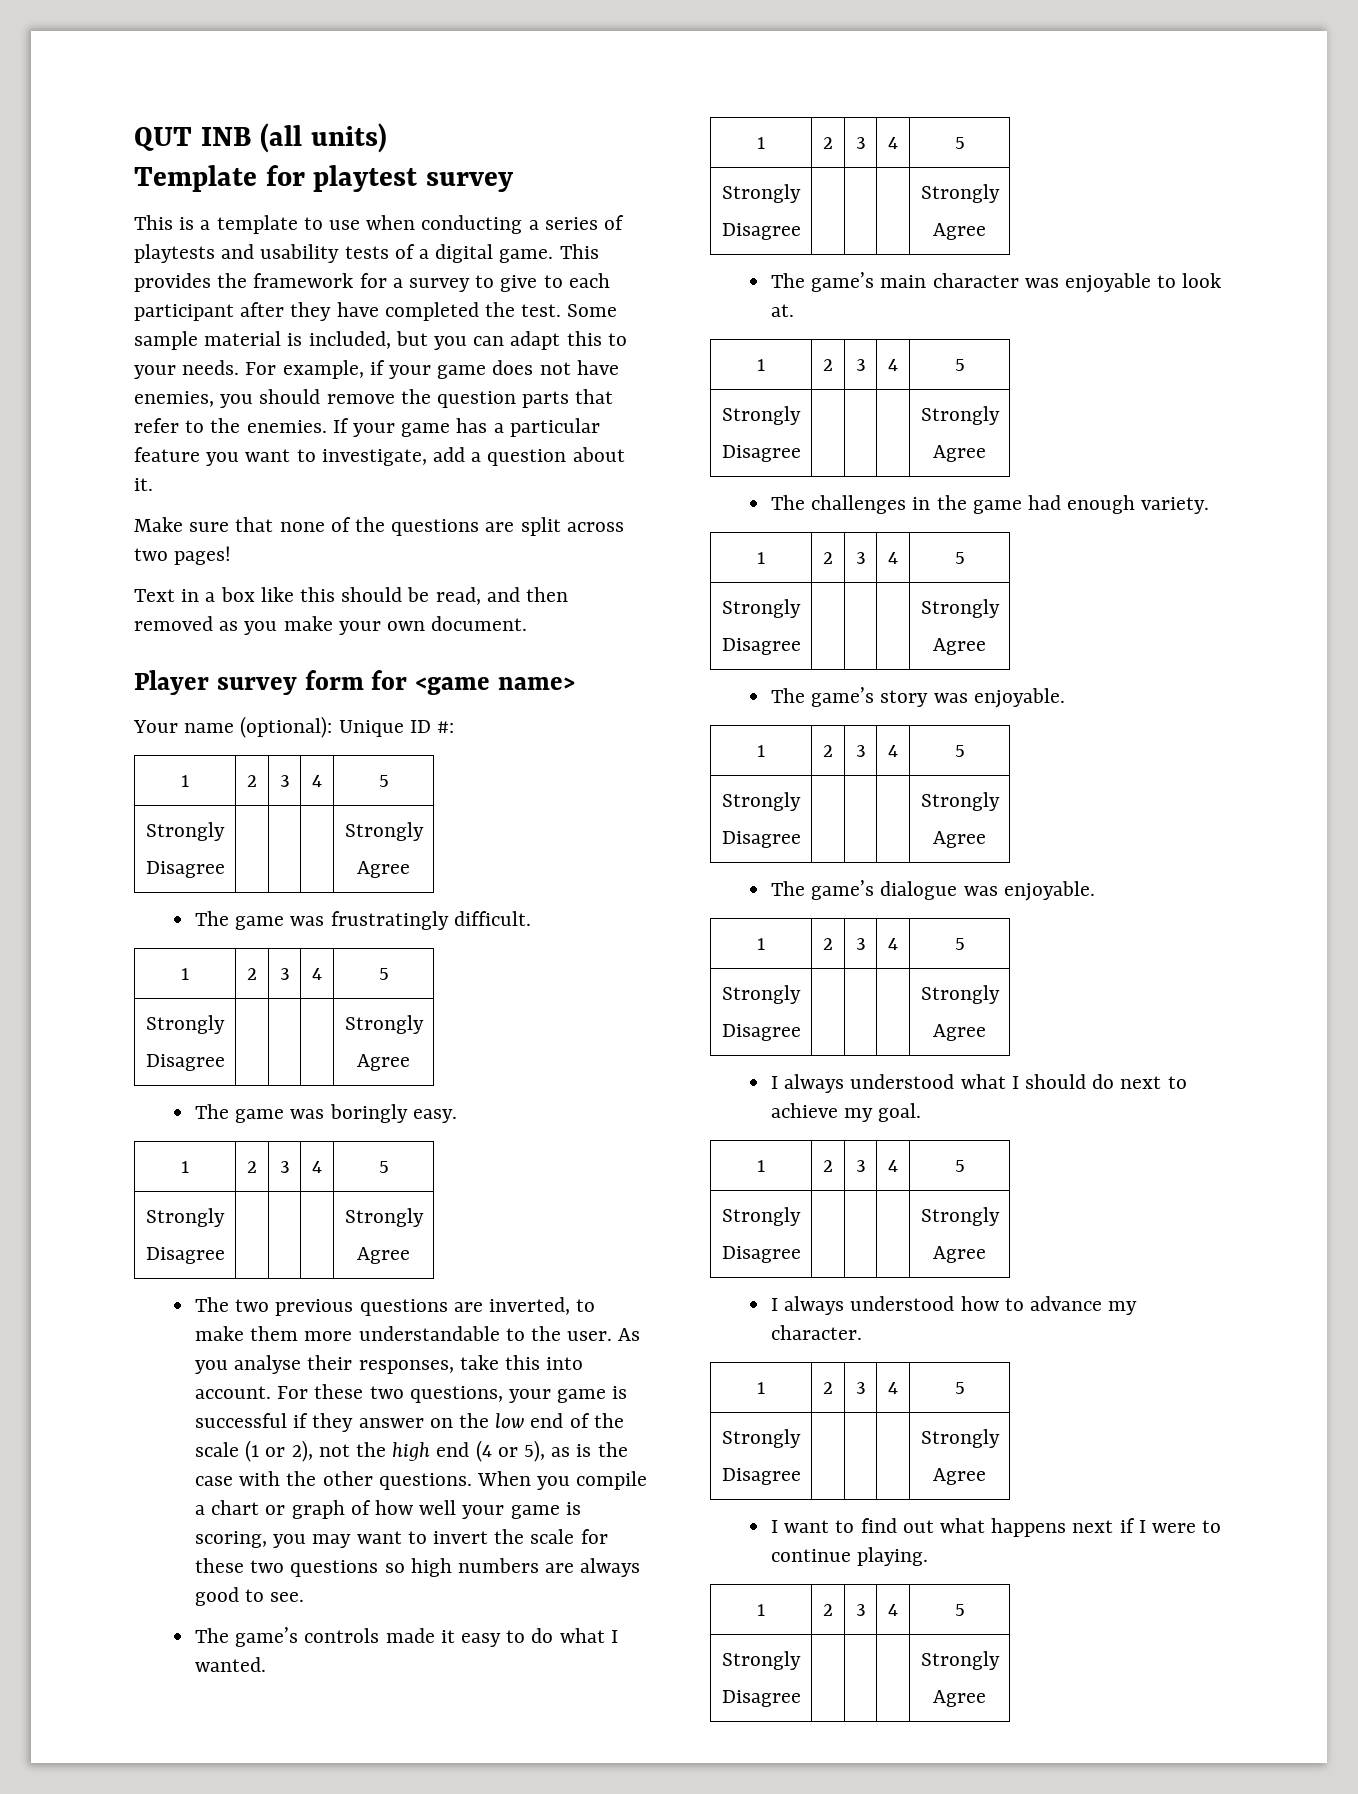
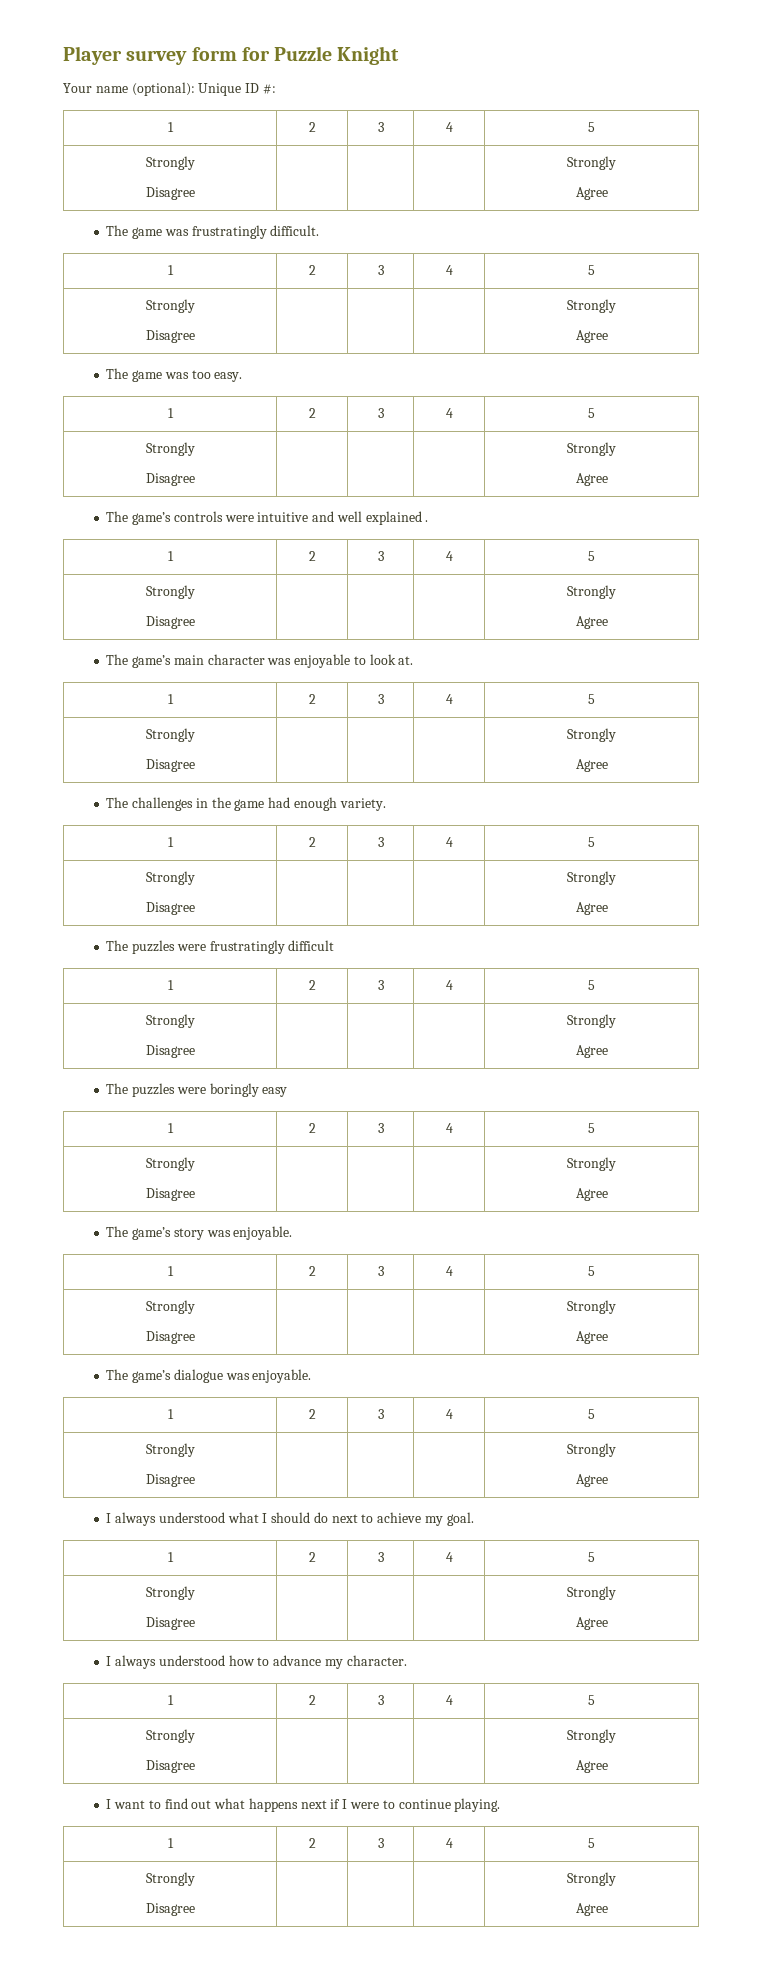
[134,123,387,153] [134,165,514,192] [134,215,625,234] [134,244,599,263] [134,273,610,292] [134,302,618,321] [134,331,627,350] [134,360,619,379] [134,389,614,408] [134,418,600,437] [134,447,625,466] [134,478,153,491] [134,517,624,536] [134,546,232,565] [134,587,569,605] [134,616,528,635] QUT INB (all units) // Template for playtest survey // This is a template to use when conducting a series of playtests and usability tests of a digital game. This provides the framework for a survey to give to each participant after they have completed the test. Some sample material is included, but you can adapt this to your needs. For example, if your game does not have enemies, you should remove the question parts that refer to the enemies. If your game has a particular feature you want to investigate, add a question about it. // Make sure that none of the questions are split across two pages! // Text in a box like this should be read, and then removed as you make your own document. // -> (63, 55) none
[415,677,576,695] <game name> -> [274,46,400,65] Puzzle Knight
[329,1104,408,1123] boringly -> [191,370,211,379] too
[235,1297,596,1316] [194,1326,641,1341] [194,1355,584,1374] [194,1384,628,1403] [194,1413,624,1432] [194,1440,628,1462] [194,1471,648,1490] [194,1500,581,1519] [194,1529,608,1548] [194,1558,641,1577] [194,1587,305,1606] [194,1627,618,1647] [194,1657,266,1672] two previous questions are inverted, to make them more understandable to the user. As you analyse their responses, take this into account. For these two questions, your game is successful if they answer on the low end of the scale (1 or 2), not the high end (4 or 5), as is the case with the other questions. When you compile a chart or graph of how well your game is scoring, you may want to invert the scale for these two questions so high numbers are always good to see. // The game’s controls made it easy to do what I wanted. -> [131,511,429,525] game’s controls were intuitive and well explained .
(986, 646) none -> [106,940,335,954] [167,980,174,990] [308,980,316,990] [377,980,384,990] [445,980,453,990] [588,980,595,990] [145,1014,195,1028] [145,1045,195,1058] [567,1014,616,1028] [575,1045,608,1058] [106,1083,288,1097] [167,1123,174,1133] [308,1123,316,1133] [377,1123,384,1133] [445,1123,453,1133] [588,1123,595,1133] [145,1157,195,1171] [145,1188,195,1201] [567,1157,616,1171] [575,1188,608,1201] // The puzzles were frustratingly difficult // 1 | 2 | 3 | 4 | 5 // Strongly // Disagree | | | | Strongly // Agree // The puzzles were boringly easy // 1 | 2 | 3 | 4 | 5 // Strongly // Disagree | | | | Strongly // Agree

